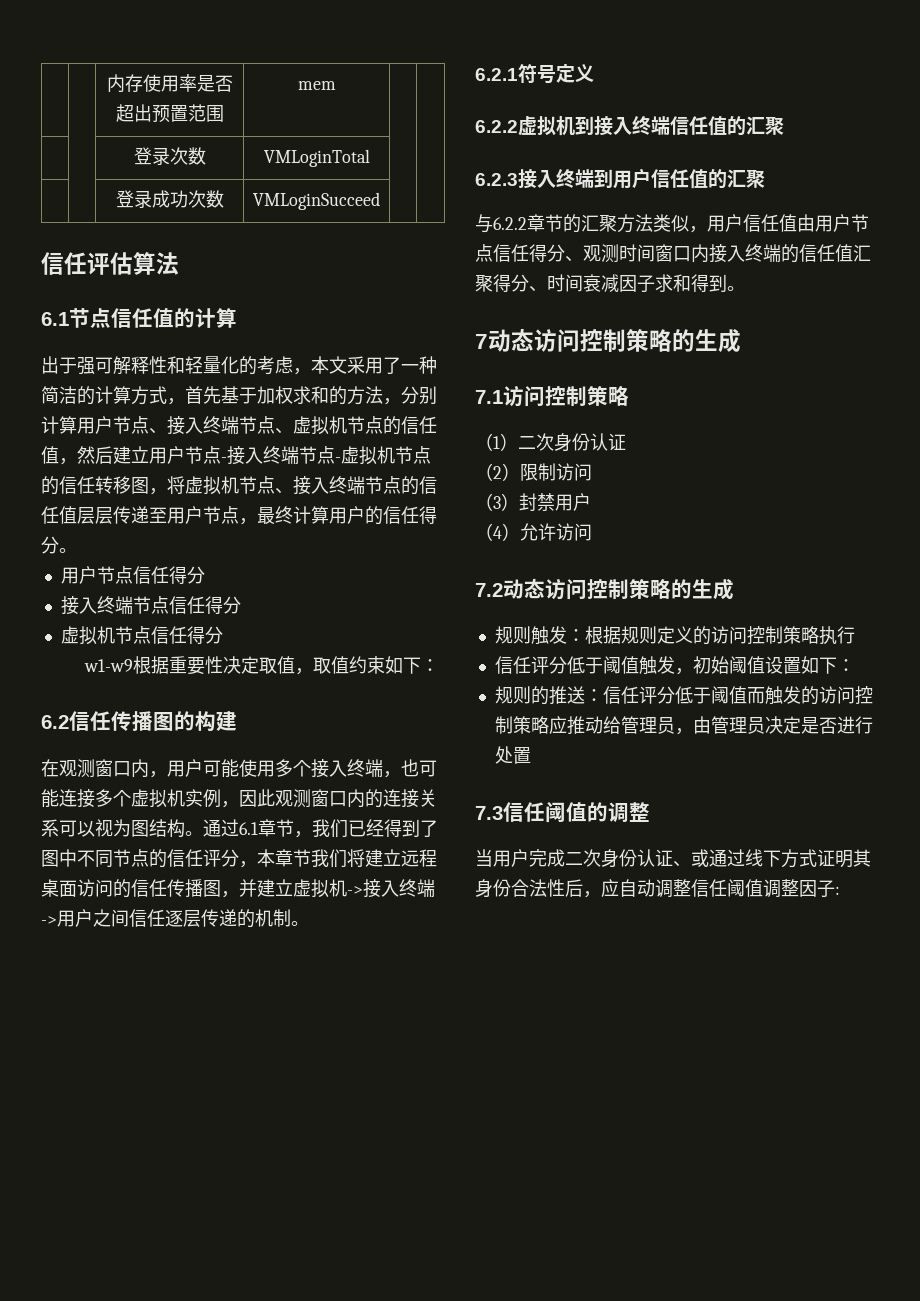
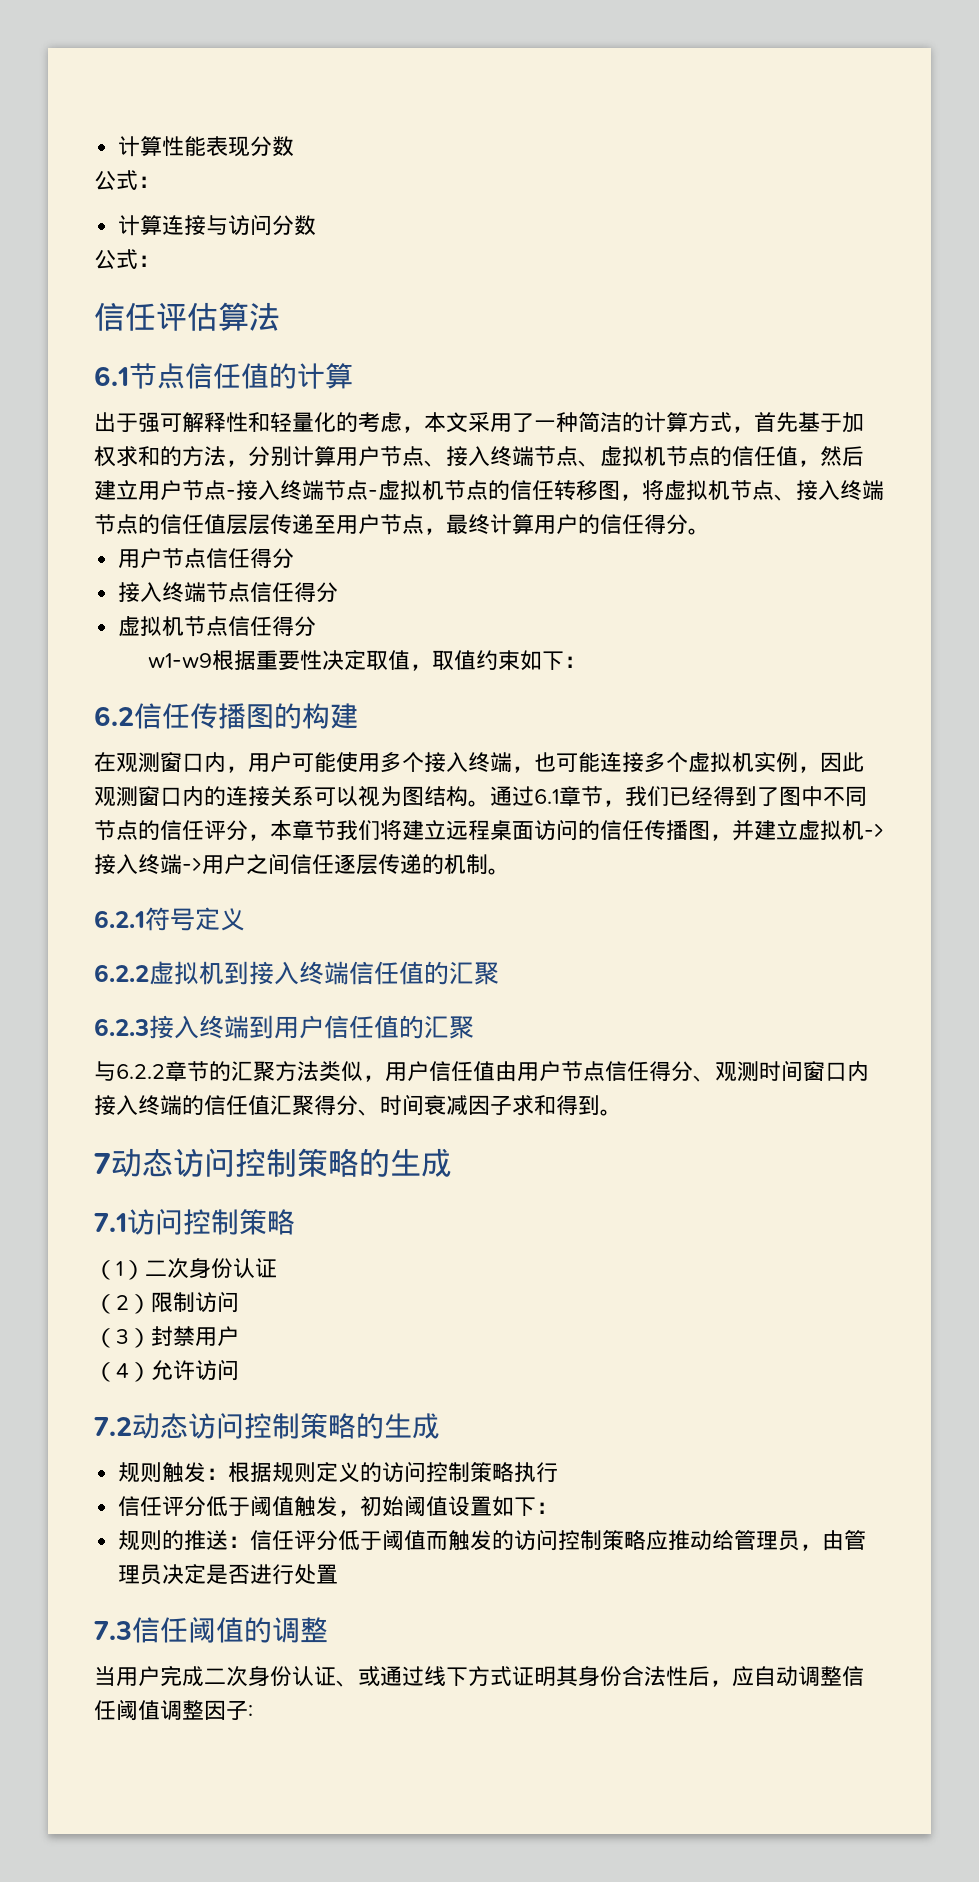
[106,74,233,93] [115,104,224,123] [297,81,336,90] [133,147,206,165] [263,149,370,167] [115,190,224,208] [253,192,380,210] | | 内存使用率是否超出预置范围 | mem | | // | | 登录次数 | VMLoginTotal | | // | | 登录成功次数 | VMLoginSucceed | | -> [118,136,295,157] [94,170,160,190] [118,214,317,236] [94,249,160,269] 计算性能表现分数 // 公式： // 计算连接与访问分数 // 公式：

